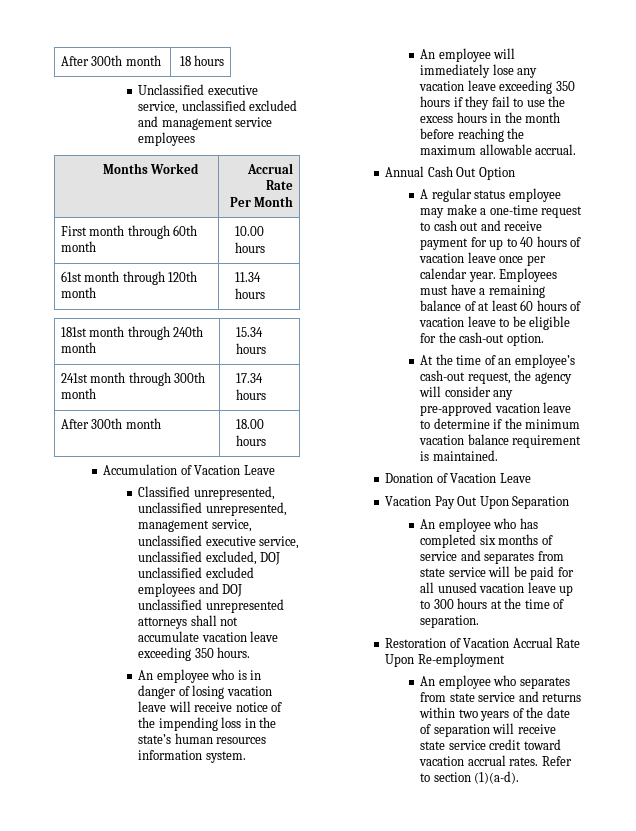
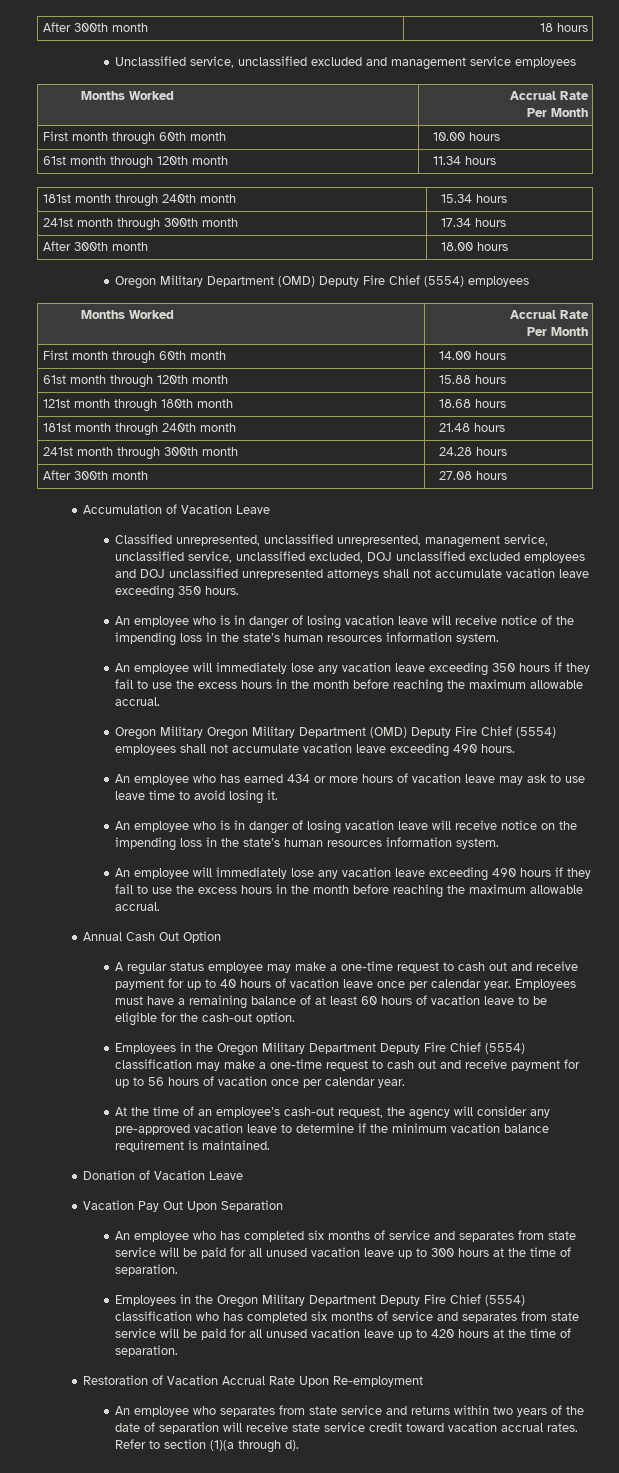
[207,85,258,95] executive -> (187, 61) none
(267, 440) none -> [115,275,530,289] [81,310,175,319] [509,310,589,319] [526,327,588,336] [42,350,226,364] [439,351,507,360] [42,375,228,388] [439,375,507,384] [42,399,233,412] [439,399,507,408] [42,423,236,436] [439,423,506,432] [42,447,238,460] [439,447,508,456] [42,470,148,480] [439,471,508,480] // Oregon Military Department (OMD) Deputy Fire Chief (5554) employees // Months Worked | Accrual Rate // Per Month // First month through 60th month | 14.00 hours // 61st month through 120th month | 15.88 hours // 121st month through 180th month | 18.68 hours // 181st month through 240th month | 21.48 hours // 241st month through 300th month | 24.28 hours // After 300th month | 27.08 hours
[205,536,256,546] executive -> (185, 556) none
(577, 149) none -> [115,726,557,740] [115,743,516,757] [115,773,586,785] [115,790,279,804] [115,820,578,834] [115,837,500,851] [115,867,592,881] [115,884,584,898] [115,902,161,911] // Oregon Military Oregon Military Department (OMD) Deputy Fire Chief (5554) employees shall not accumulate vacation leave exceeding 490 hours. // An employee who has earned 434 or more hours of vacation leave may ask to use leave time to avoid losing it. // An employee who is in danger of losing vacation leave will receive notice on the impending loss in the state’s human resources information system. // An employee will immediately lose any vacation leave exceeding 490 hours if they fail to use the excess hours in the month before reaching the maximum allowable accrual.
(544, 339) none -> [115,1042,526,1056] [115,1059,581,1071] [115,1076,406,1088] // Employees in the Oregon Military Department Deputy Fire Chief (5554) classification may make a one-time request to cash out and receive payment for up to 56 hours of vacation once per calendar year.
(480, 621) none -> [115,1294,526,1308] [115,1311,580,1323] [115,1328,572,1340] [115,1345,179,1357] // Employees in the Oregon Military Department Deputy Fire Chief (5554) classification who has completed six months of service and separates from state service will be paid for all unused vacation leave up to 420 hours at the time of separation.
[474,771,520,784] (1)(a-d). -> [210,1440,300,1453] (1)(a through d).

